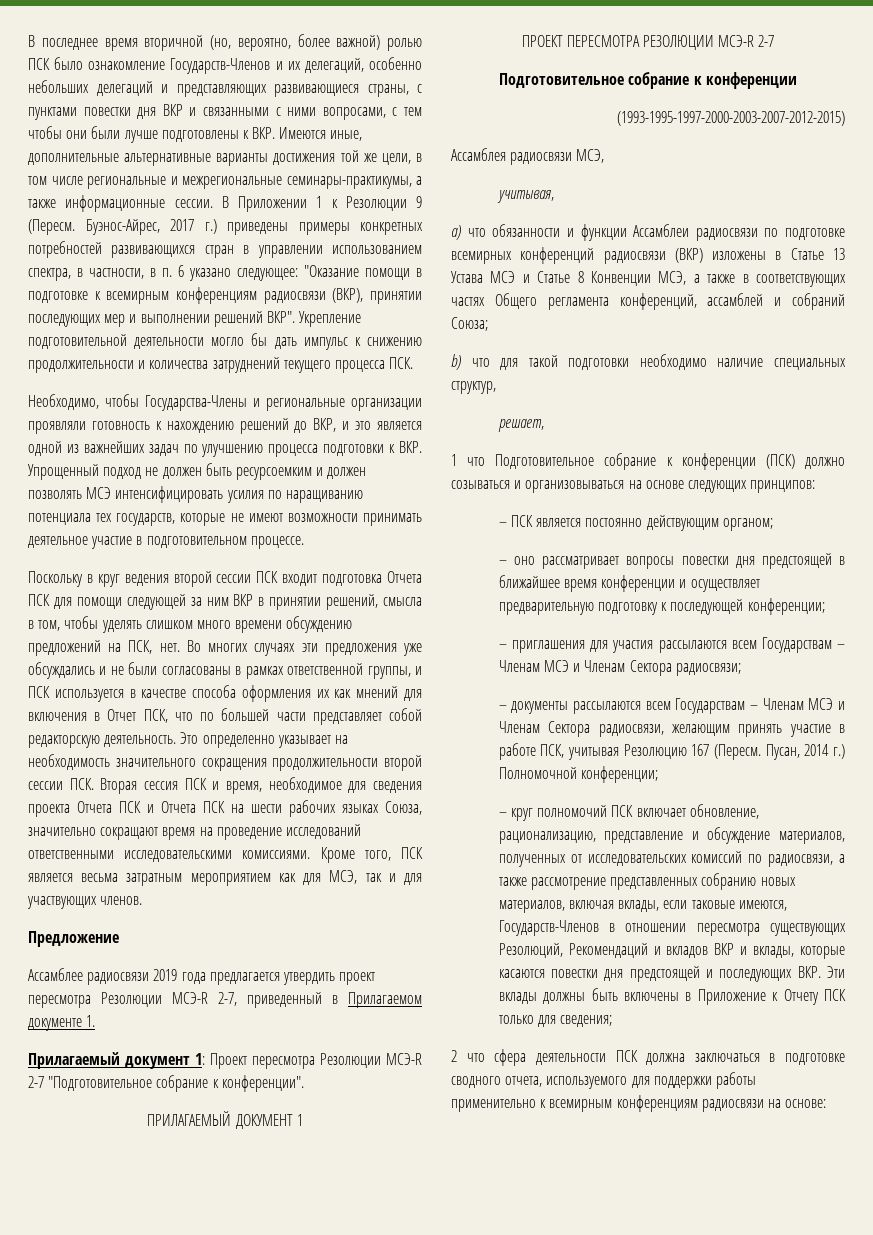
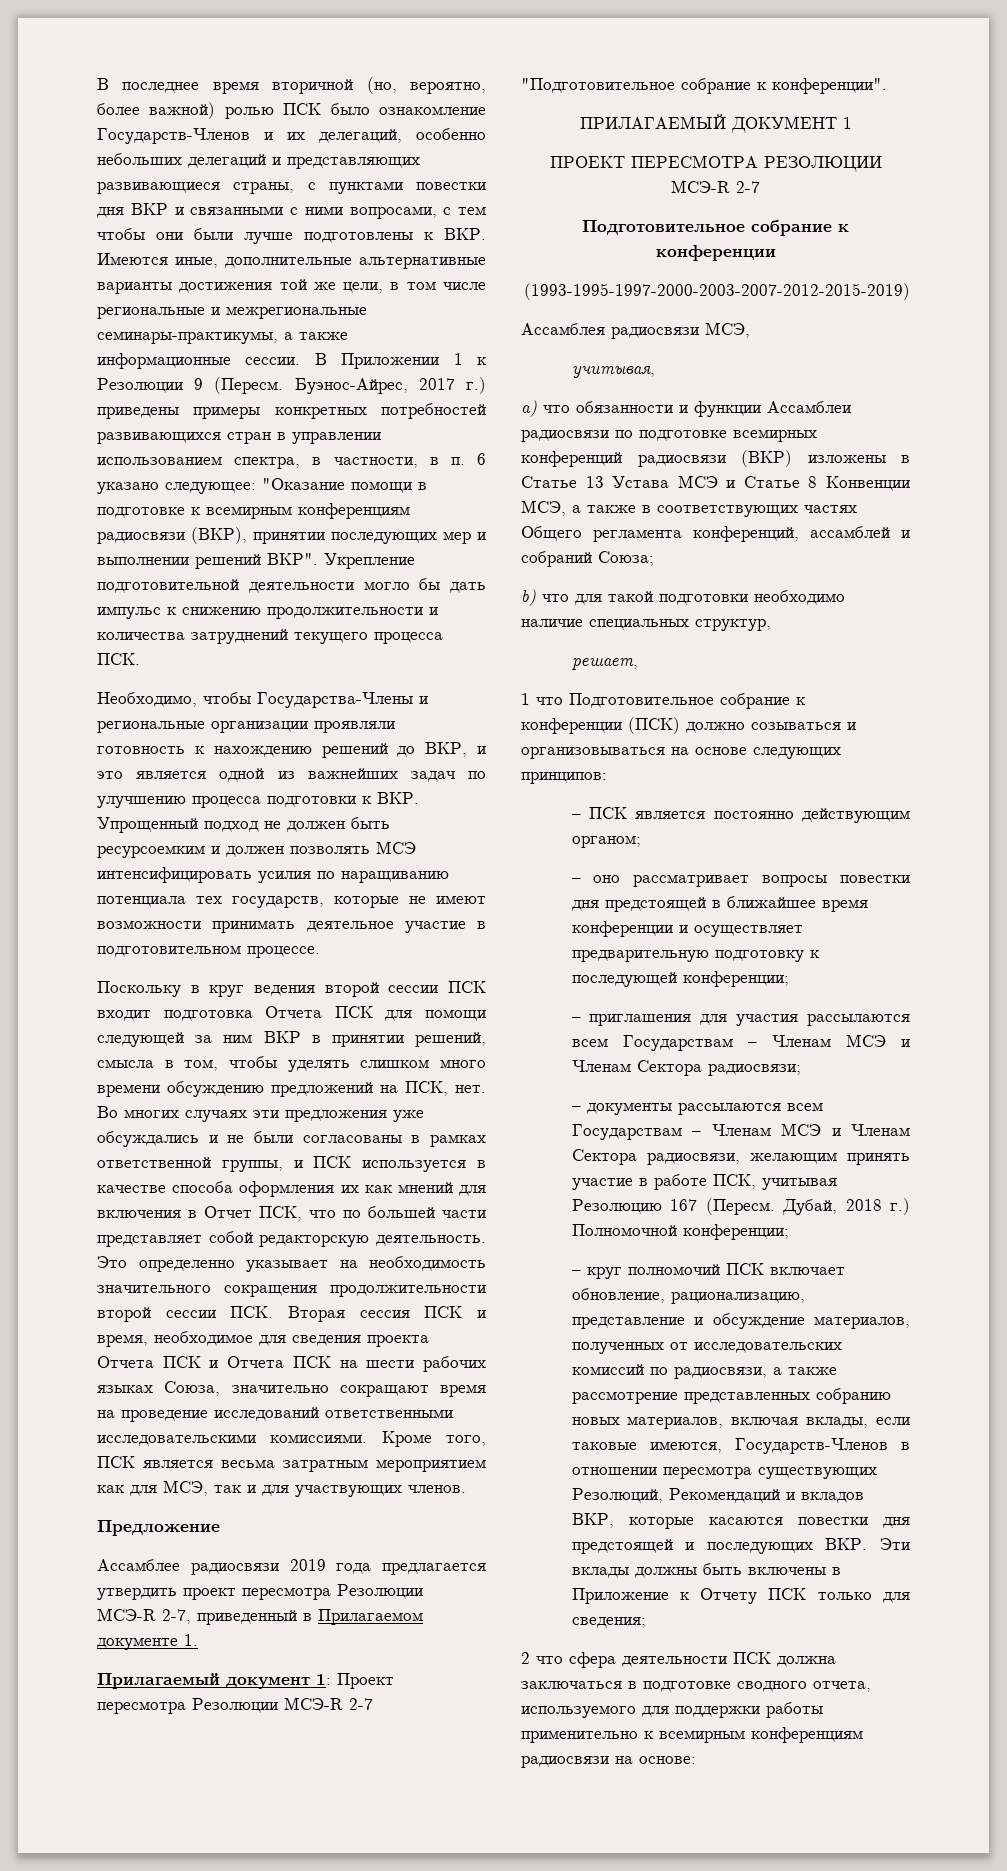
[617,111,845,126] (1993-1995-1997-2000-2003-2007-2012-2015) -> [524,283,910,300] (1993-1995-1997-2000-2003-2007-2012-2015-2019)
[765,744,830,760] Пусан, 2014 -> [782,1199,882,1215] Дубай, 2018
[714,943,795,958] ВКР и вклады, -> [571,1513,614,1528] ВКР,

